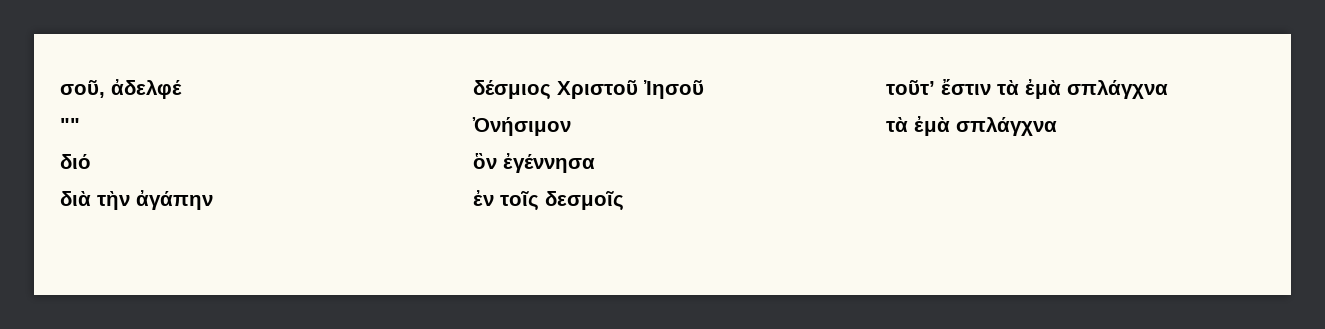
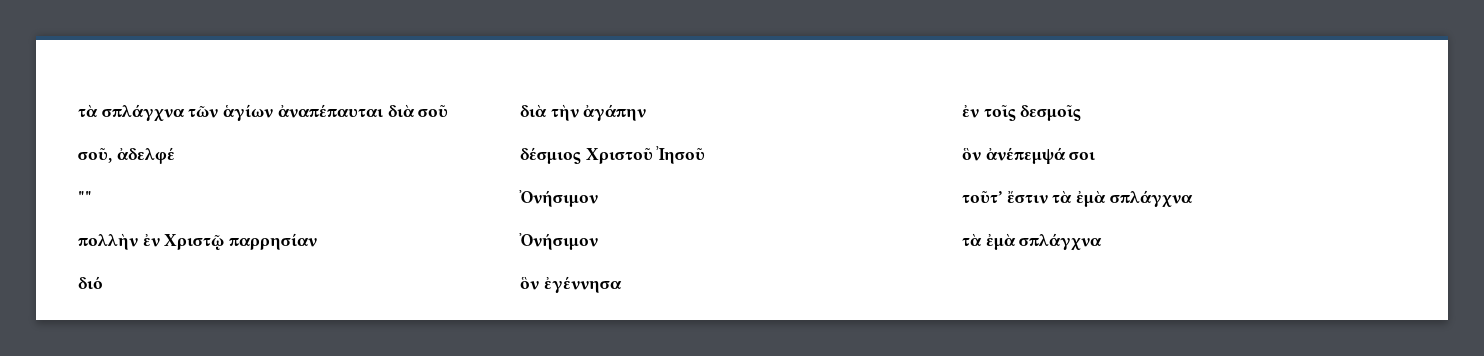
(60, 89) none -> [78,104,449,122] τὰ σπλάγχνα τῶν ἁγίων ἀναπέπαυται διὰ σοῦ //
(80, 125) none -> [78,233,318,250] // πολλὴν ἐν Χριστῷ παρρησίαν
(571, 126) none -> [519,233,598,250] // Ὀνήσιμον
(624, 201) none -> [962,147,1097,164] // ὃν ἀνέπεμψά σοι

